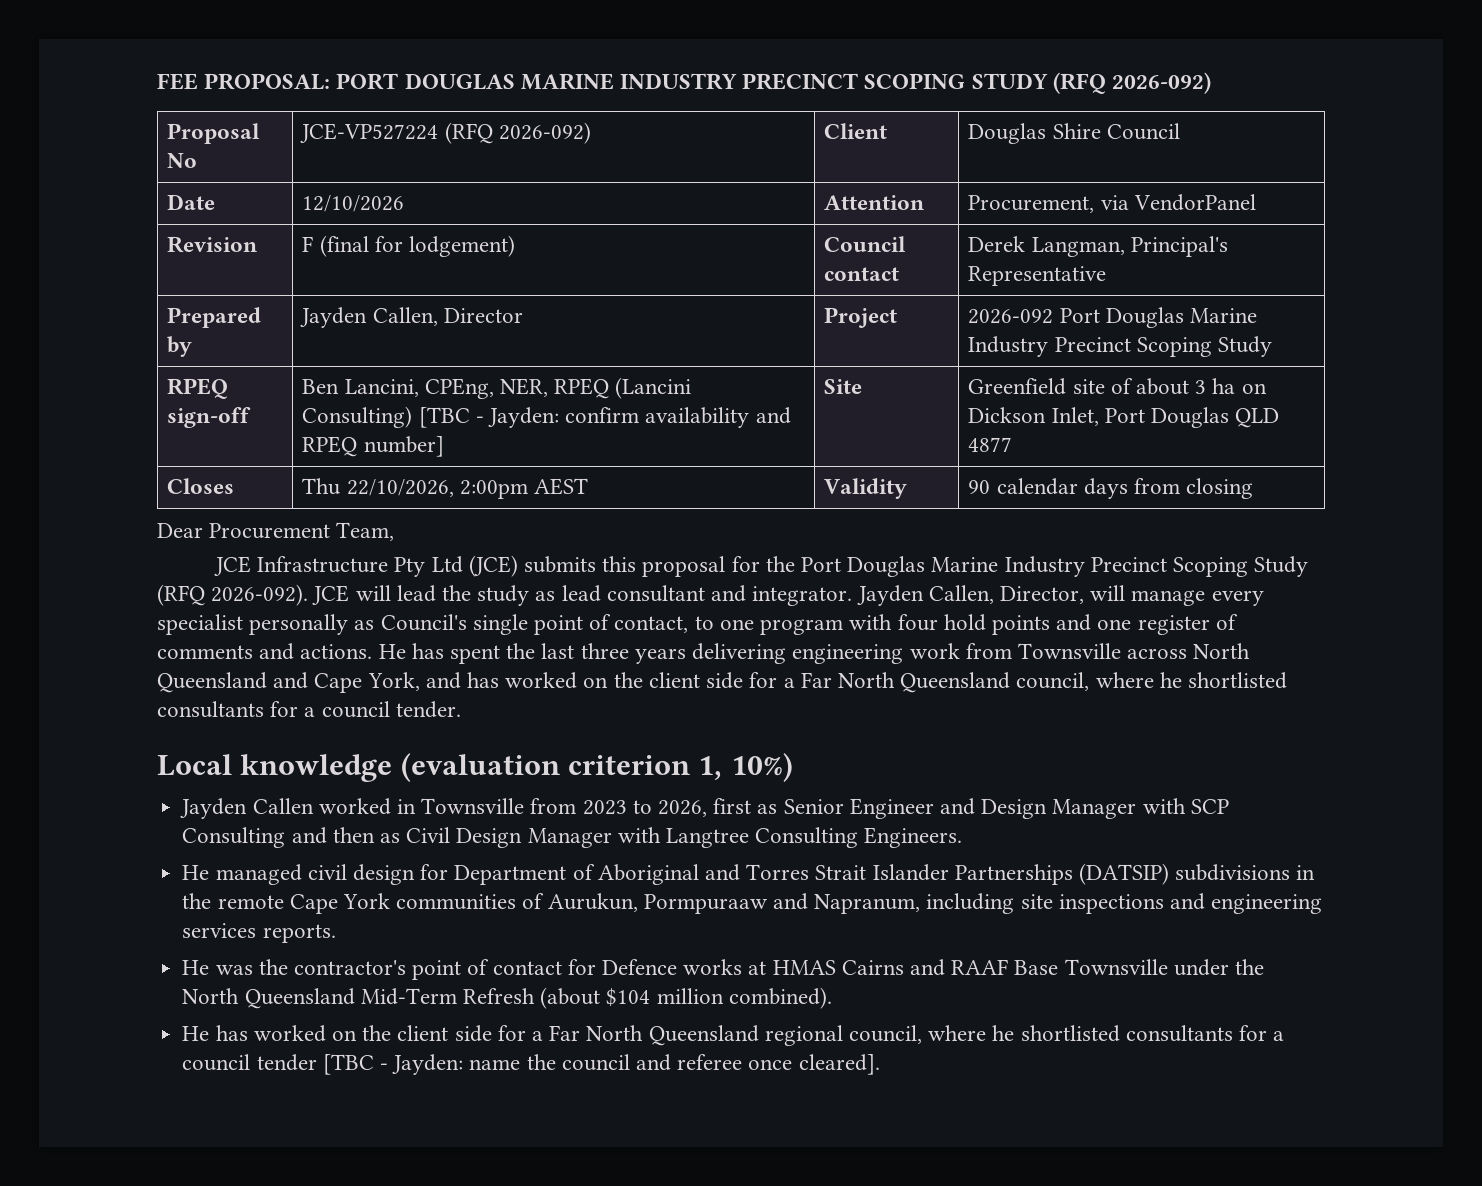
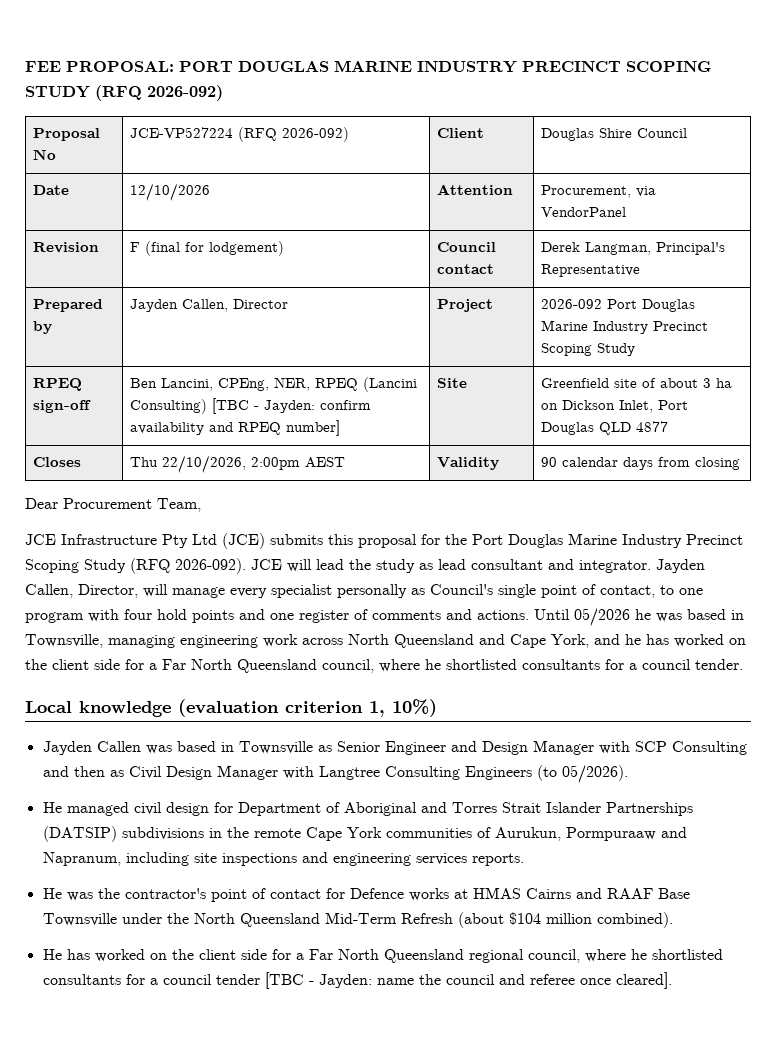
[378,643,1121,664] He has spent the last three years delivering engineering work from Townsville -> [534,608,744,626] [25,634,298,648] Until 05/2026 he was based in Townsville, managing engineering work
(461, 680) none -> [625,634,641,645] he
[318,798,752,817] worked in Townsville from 2023 to 2026, first -> [145,741,313,754] was based in Townsville
[864,827,963,848] Engineers. -> [464,765,628,783] Engineers (to 05/2026).

